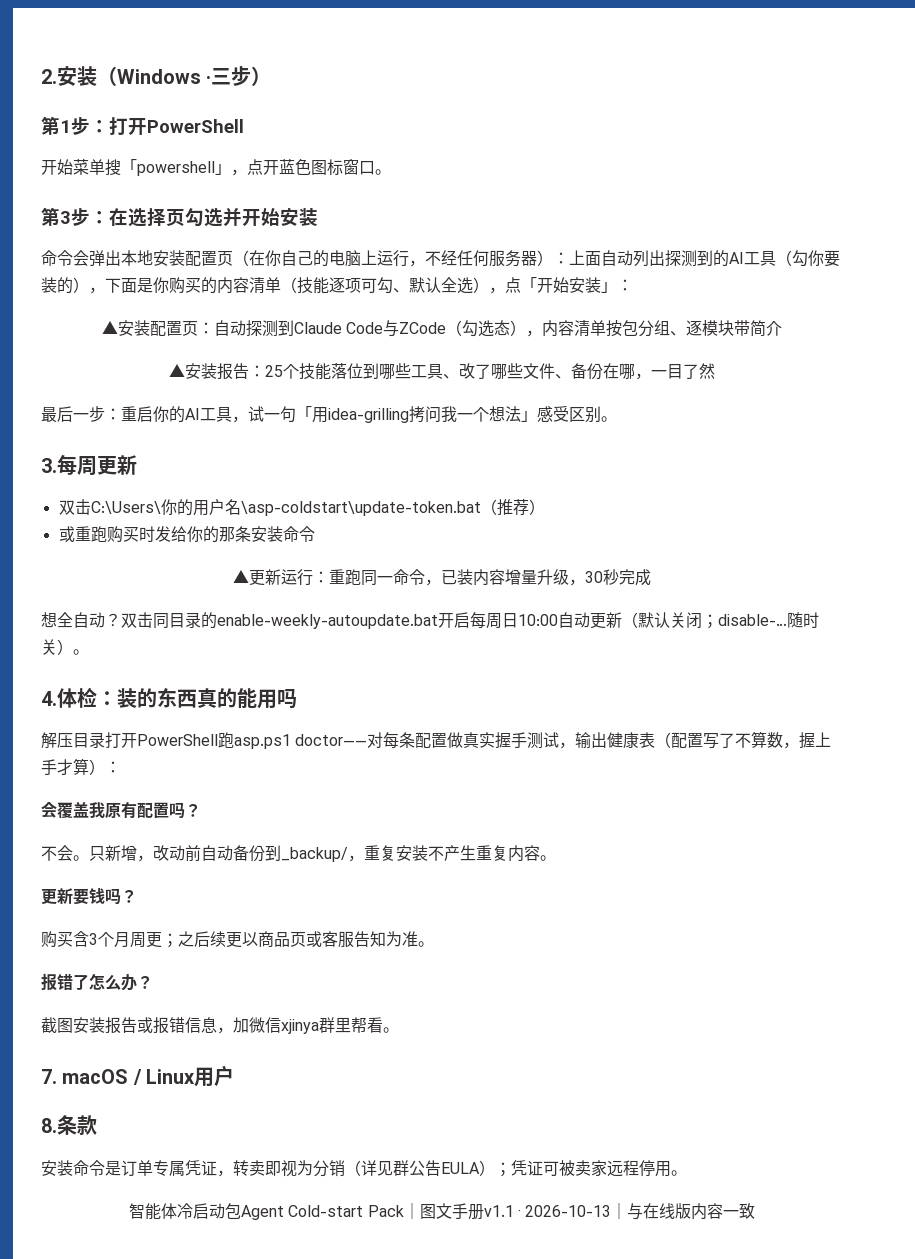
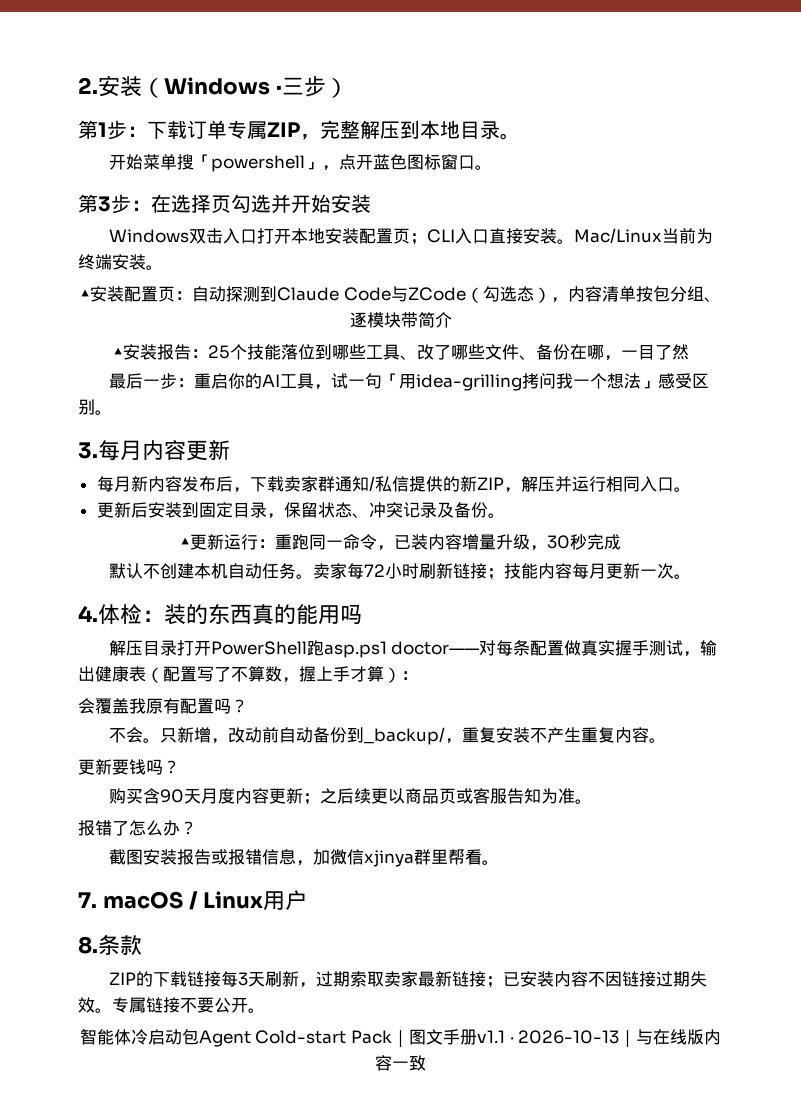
[109,117,244,136] 打开PowerShell -> [147,120,520,140] 下载订单专属ZIP，完整解压到本地目录。
[41,250,840,267] [41,277,633,294] 命令会弹出本地安装配置页（在你自己的电脑上运行，不经任何服务器）：上面自动列出探测到的AI工具（勾你要装的），下面是你购买的内容清单（技能逐项可勾、默认全选），点「开始安装」： -> [108,228,713,245] [78,254,163,270] Windows双击入口打开本地安装配置页；CLI入口直接安装。Mac/Linux当前为终端安装。
[77,456,97,475] 周 -> [120,440,186,461] 月内容
[58,499,545,516] [58,526,315,543] 双击C:\Users\你的用户名\asp-coldstart\update-token.bat（推荐） // 或重跑购买时发给你的那条安装命令 -> [96,476,691,493] [96,502,505,519] 每月新内容发布后，下载卖家群通知/私信提供的新ZIP，解压并运行相同入口。 // 更新后安装到固定目录，保留状态、冲突记录及备份。
[41,612,819,629] [41,639,73,655] 想全自动？双击同目录的enable-weekly-autoupdate.bat开启每周日10:00自动更新（默认关闭；disable-…随时关） -> [108,563,674,580] 默认不创建本机自动任务。卖家每72小时刷新链接；技能内容每月更新一次
[89,932,162,948] 3个月周更 -> [159,788,303,804] 90天月度内容更新
[41,1160,671,1177] 安装命令是订单专属凭证，转卖即视为分销（详见群公告EULA）；凭证可被卖家远程停用 -> [108,971,707,988] [78,997,248,1013] ZIP的下载链接每3天刷新，过期索取卖家最新链接；已安装内容不因链接过期失效。专属链接不要公开

